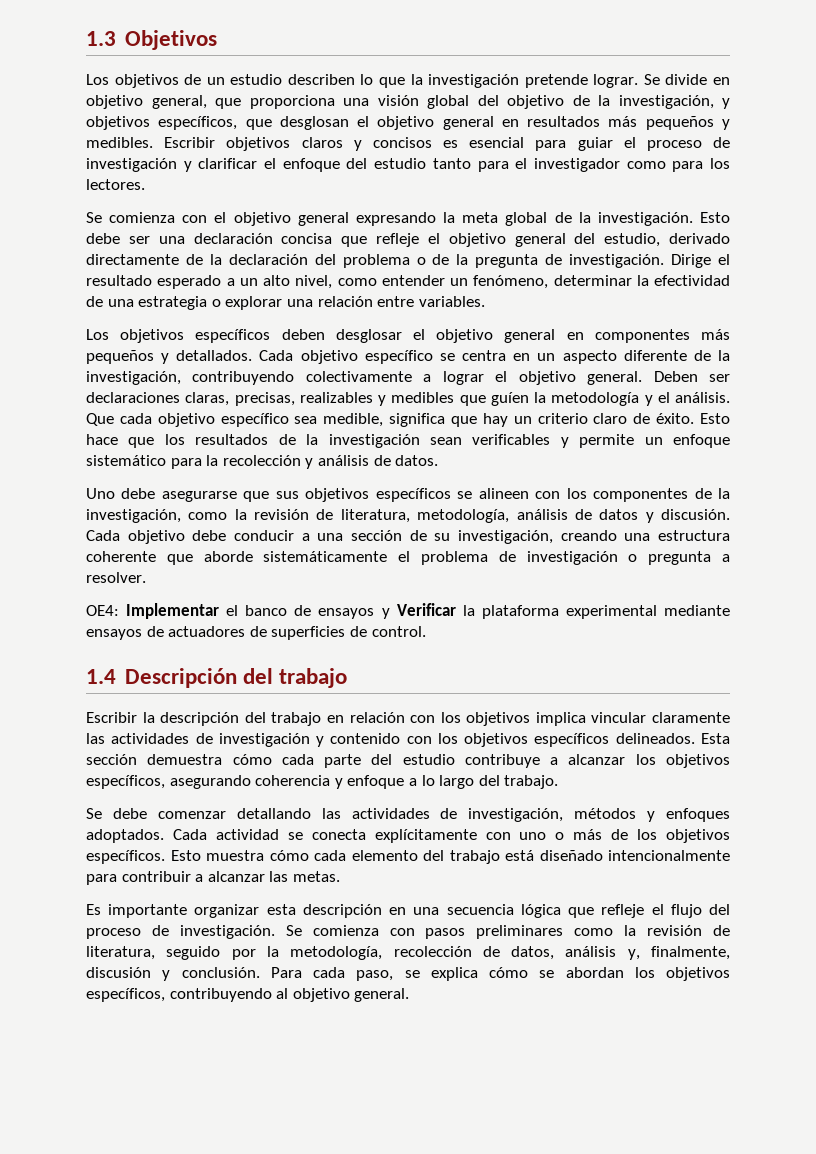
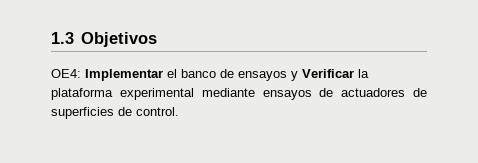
[86,74,730,88] [86,95,730,109] [86,116,730,130] [86,137,730,151] [86,158,730,172] [86,179,145,190] [86,212,730,226] [86,233,730,247] [86,254,730,268] [86,275,730,289] [86,296,485,310] [86,329,730,343] [86,350,730,364] [86,371,731,385] [86,392,730,406] [86,413,730,427] [86,434,730,448] [86,455,439,469] [86,488,730,502] [86,509,731,523] [86,530,730,544] [86,551,730,565] [86,572,146,583] // Los objetivos de un estudio describen lo que la investigación pretende lograr. Se divide en objetivo general, que proporciona una visión global del objetivo de la investigación, y objetivos específicos, que desglosan el objetivo general en resultados más pequeños y medibles. Escribir objetivos claros y concisos es esencial para guiar el proceso de investigación y clarificar el enfoque del estudio tanto para el investigador como para los lectores. // Se comienza con el objetivo general expresando la meta global de la investigación. Esto debe ser una declaración concisa que refleje el objetivo general del estudio, derivado directamente de la declaración del problema o de la pregunta de investigación. Dirige el resultado esperado a un alto nivel, como entender un fenómeno, determinar la efectividad de una estrategia o explorar una relación entre variables. // Los objetivos específicos deben desglosar el objetivo general en componentes más pequeños y detallados. Cada objetivo específico se centra en un aspecto diferente de la investigación, contribuyendo colectivamente a lograr el objetivo general. Deben ser declaraciones claras, precisas, realizables y medibles que guíen la metodología y el análisis. Que cada objetivo específico sea medible, significa que hay un criterio claro de éxito. Esto hace que los resultados de la investigación sean verificables y permite un enfoque sistemático para la recolección y análisis de datos. // Uno debe asegurarse que sus objetivos específicos se alineen con los componentes de la investigación, como la revisión de literatura, metodología, análisis de datos y discusión. Cada objetivo debe conducir a una sección de su investigación, creando una estructura coherente que aborde sistemáticamente el problema de investigación o pregunta a resolver. -> (157, 39) none
[86,668,347,688] [86,712,730,726] [86,733,730,747] [86,754,730,768] [86,775,559,789] [86,808,730,822] [86,829,730,843] [86,850,730,864] [86,871,340,885] [86,904,730,918] [86,925,730,939] [86,946,730,960] [86,967,730,981] [86,988,410,1002] // 1.4 Descripción del trabajo // Escribir la descripción del trabajo en relación con los objetivos implica vincular claramente las actividades de investigación y contenido con los objetivos específicos delineados. Esta sección demuestra cómo cada parte del estudio contribuye a alcanzar los objetivos específicos, asegurando coherencia y enfoque a lo largo del trabajo. // Se debe comenzar detallando las actividades de investigación, métodos y enfoques adoptados. Cada actividad se conecta explícitamente con uno o más de los objetivos específicos. Esto muestra cómo cada elemento del trabajo está diseñado intencionalmente para contribuir a alcanzar las metas. // Es importante organizar esta descripción en una secuencia lógica que refleje el flujo del proceso de investigación. Se comienza con pasos preliminares como la revisión de literatura, seguido por la metodología, recolección de datos, análisis y, finalmente, discusión y conclusión. Para cada paso, se explica cómo se abordan los objetivos específicos, contribuyendo al objetivo general. -> (179, 111) none

